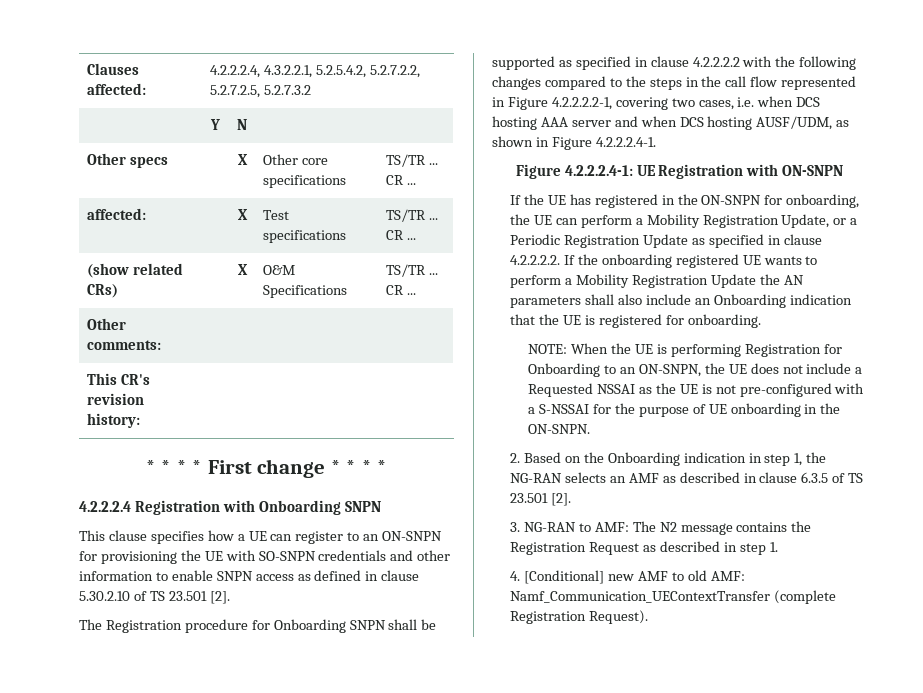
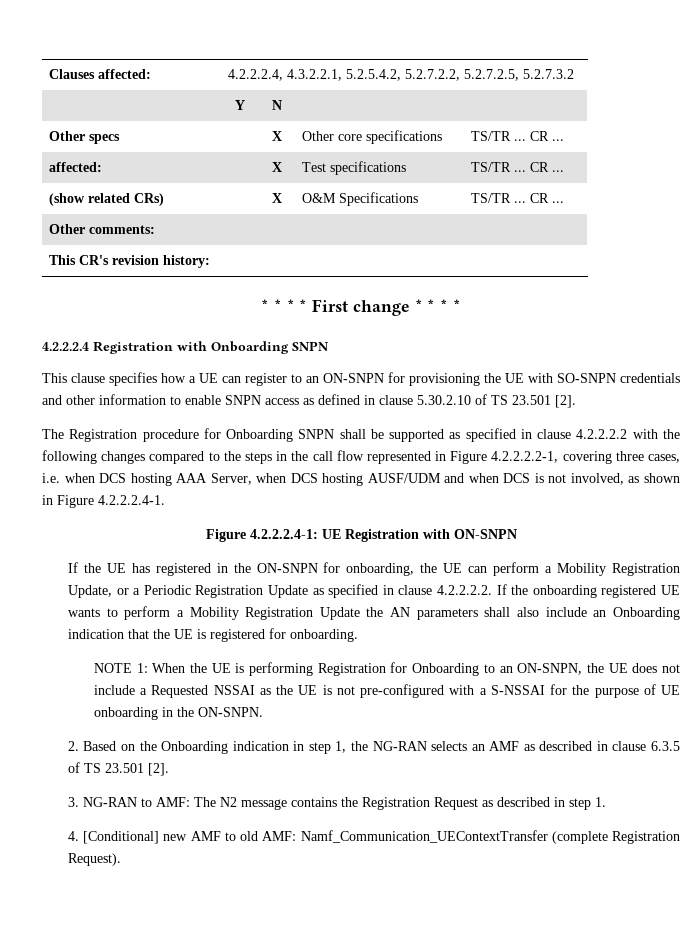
[671,98,695,107] two -> [615,451,644,461] three
[571,116,833,130] server and when DCS hosting AUSF/UDM, -> [210,473,624,486] Server, when DCS hosting AUSF/UDM and when DCS is not involved,
[528,344,568,354] NOTE: -> [93,663,148,673] NOTE 1:

